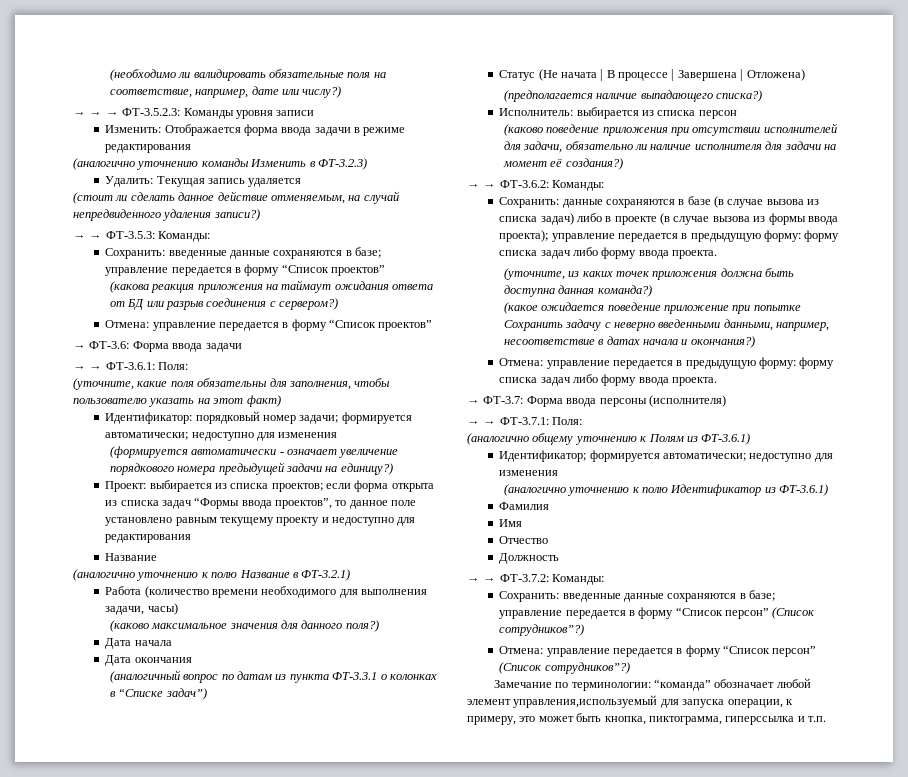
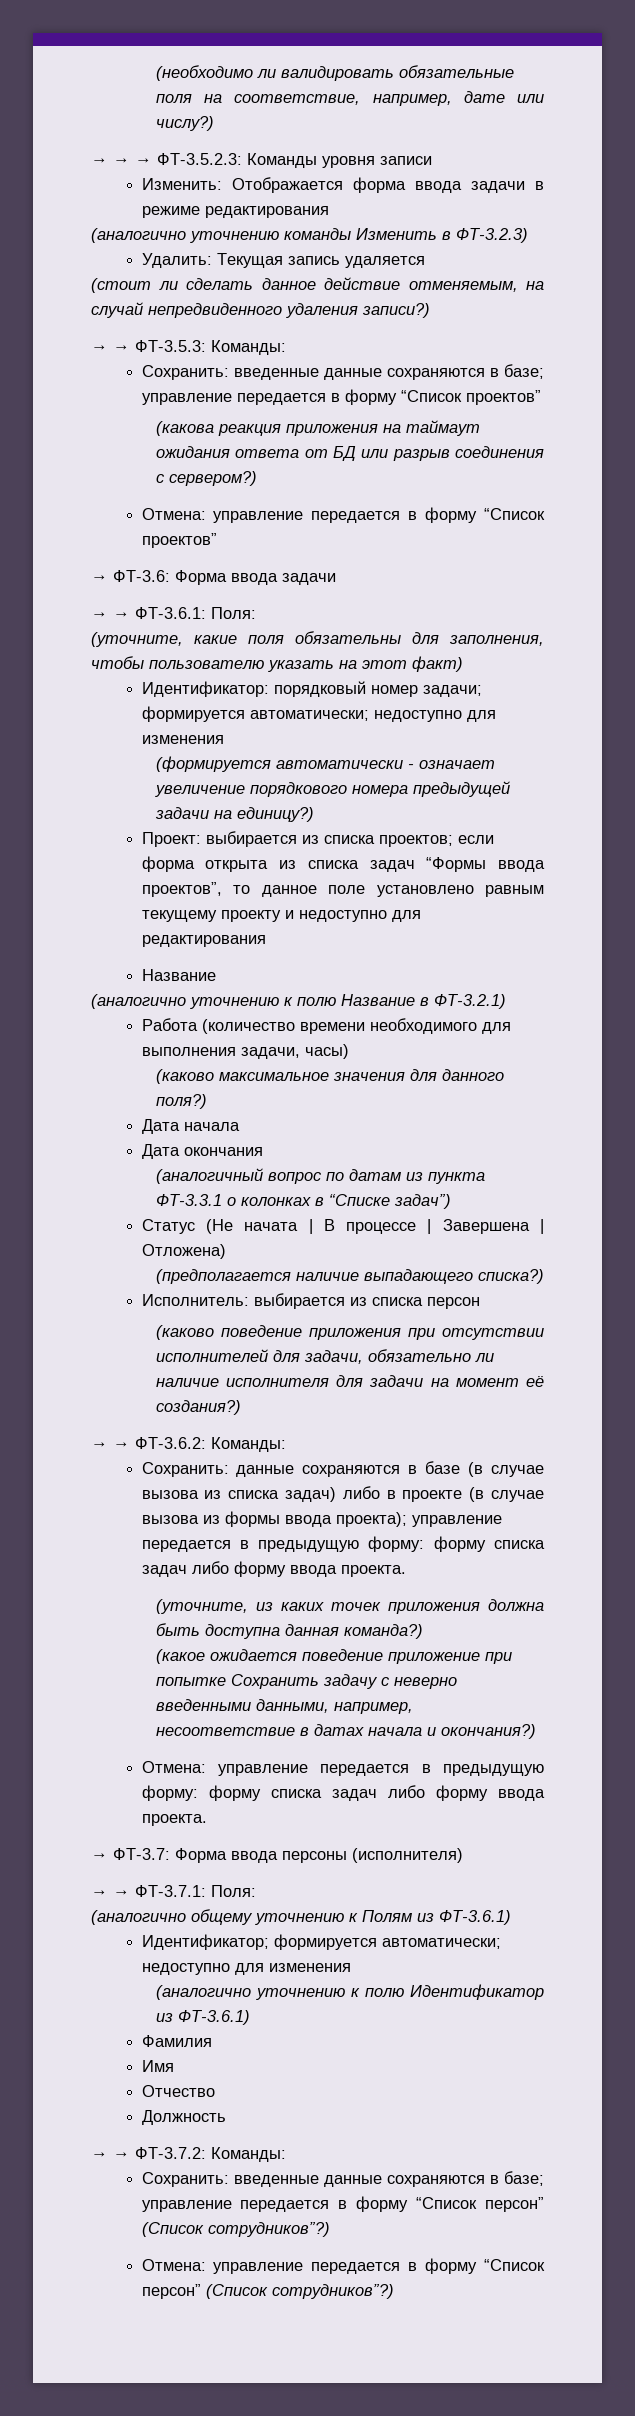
[493,678,811,691] [467,695,793,708] [467,713,826,725] // Замечание по терминологии: “команда” обозначает любой элемент управления,используемый для запуска операции, к примеру, это может быть кнопка, пиктограмма, гиперссылка и т.п. -> (394, 2291) none

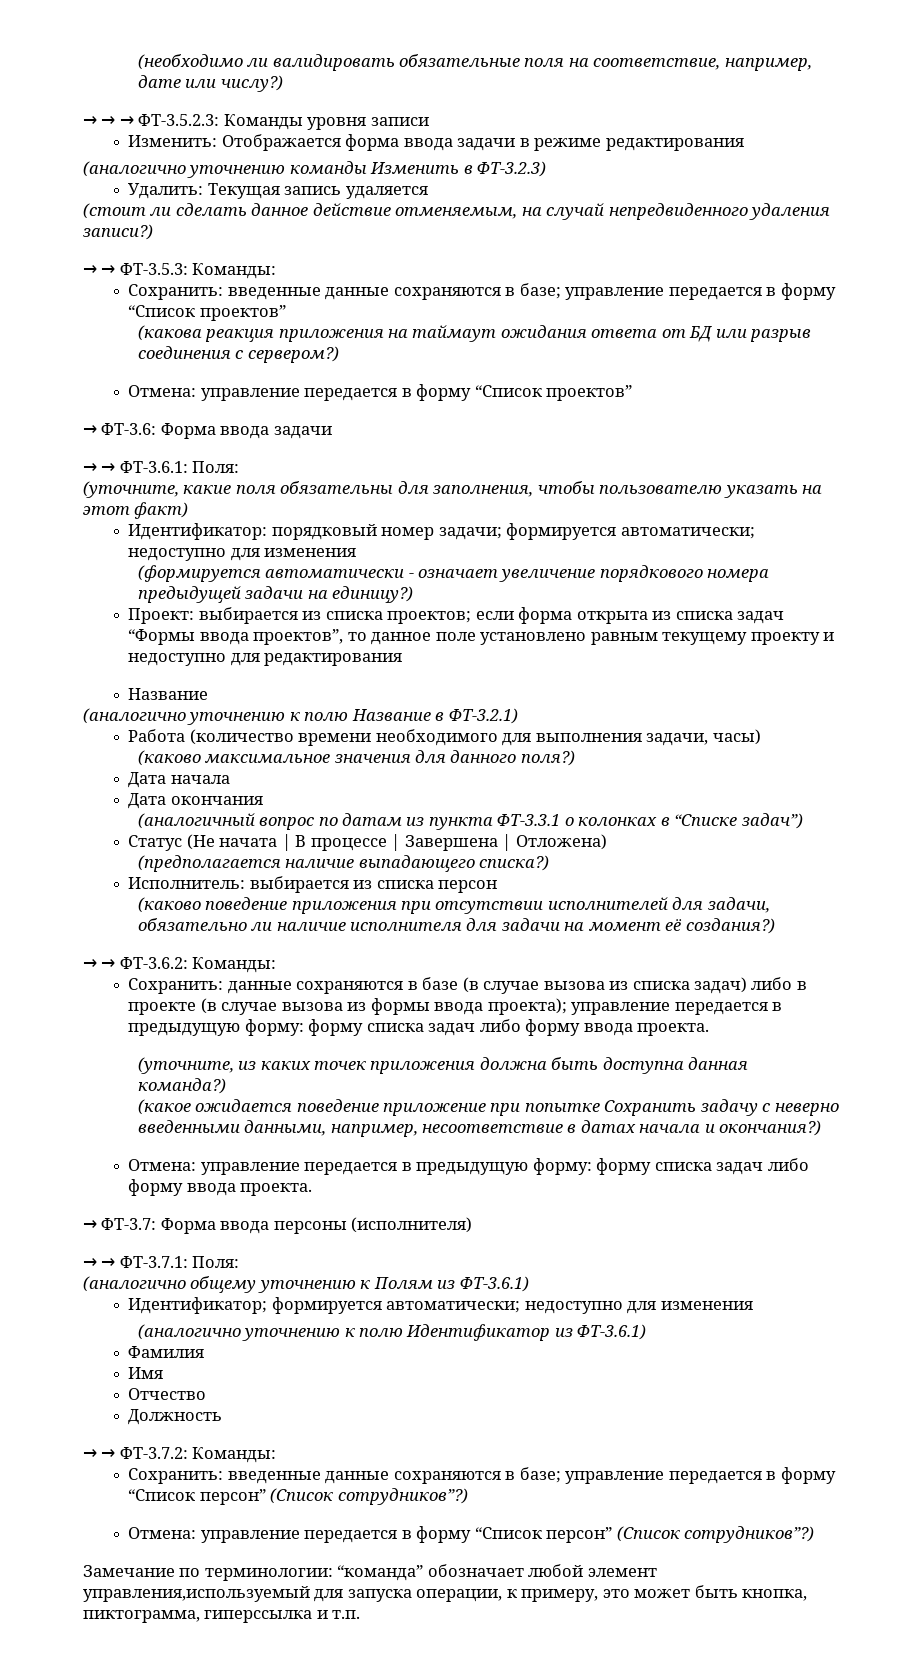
(394, 2291) none -> [83,1564,657,1581] [83,1585,808,1602] [83,1610,361,1623] // Замечание по терминологии: “команда” обозначает любой элемент управления,используемый для запуска операции, к примеру, это может быть кнопка, пиктограмма, гиперссылка и т.п.

